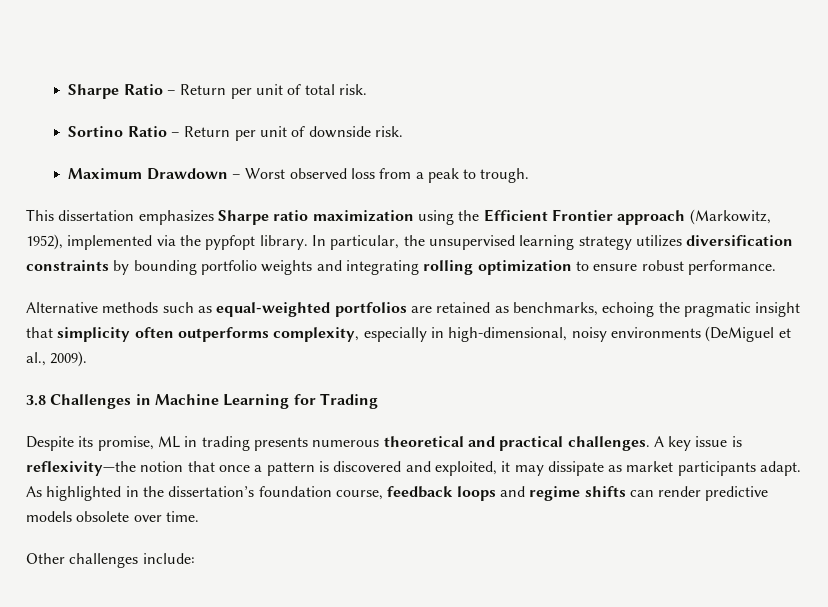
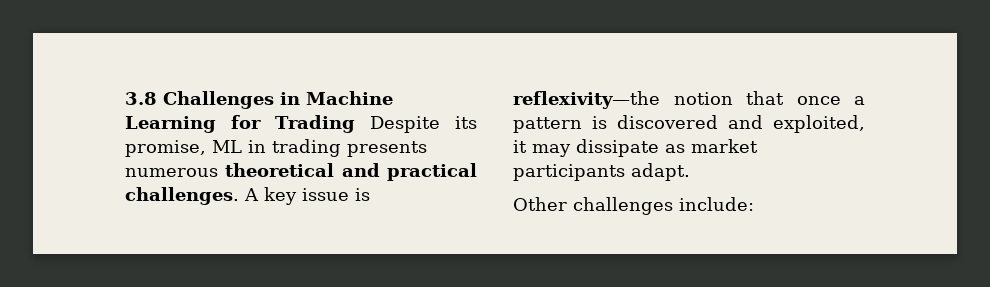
[68,84,367,99] [68,126,403,141] [68,168,530,183] [26,209,771,225] [26,234,794,250] [26,260,776,275] [26,302,801,317] [26,326,791,342] [26,351,88,367] Sharpe Ratio – Return per unit of total risk. // Sortino Ratio – Return per unit of downside risk. // Maximum Drawdown – Worst observed loss from a peak to trough. // This dissertation emphasizes Sharpe ratio maximization using the Efficient Frontier approach (Markowitz, 1952), implemented via the pypfopt library. In particular, the unsupervised learning strategy utilizes diversification constraints by bounding portfolio weights and integrating rolling optimization to ensure robust performance. // Alternative methods such as equal-weighted portfolios are retained as benchmarks, echoing the pragmatic insight that simplicity often outperforms complexity, especially in high-dimensional, noisy environments (DeMiguel et al., 2009). // -> (125, 98) none
(378, 401) // -> (356, 124) none
[26,486,769,501] [26,511,199,522] As highlighted in the dissertation’s foundation course, feedback loops and regime shifts can render predictive models obsolete over time. -> (690, 172) none

